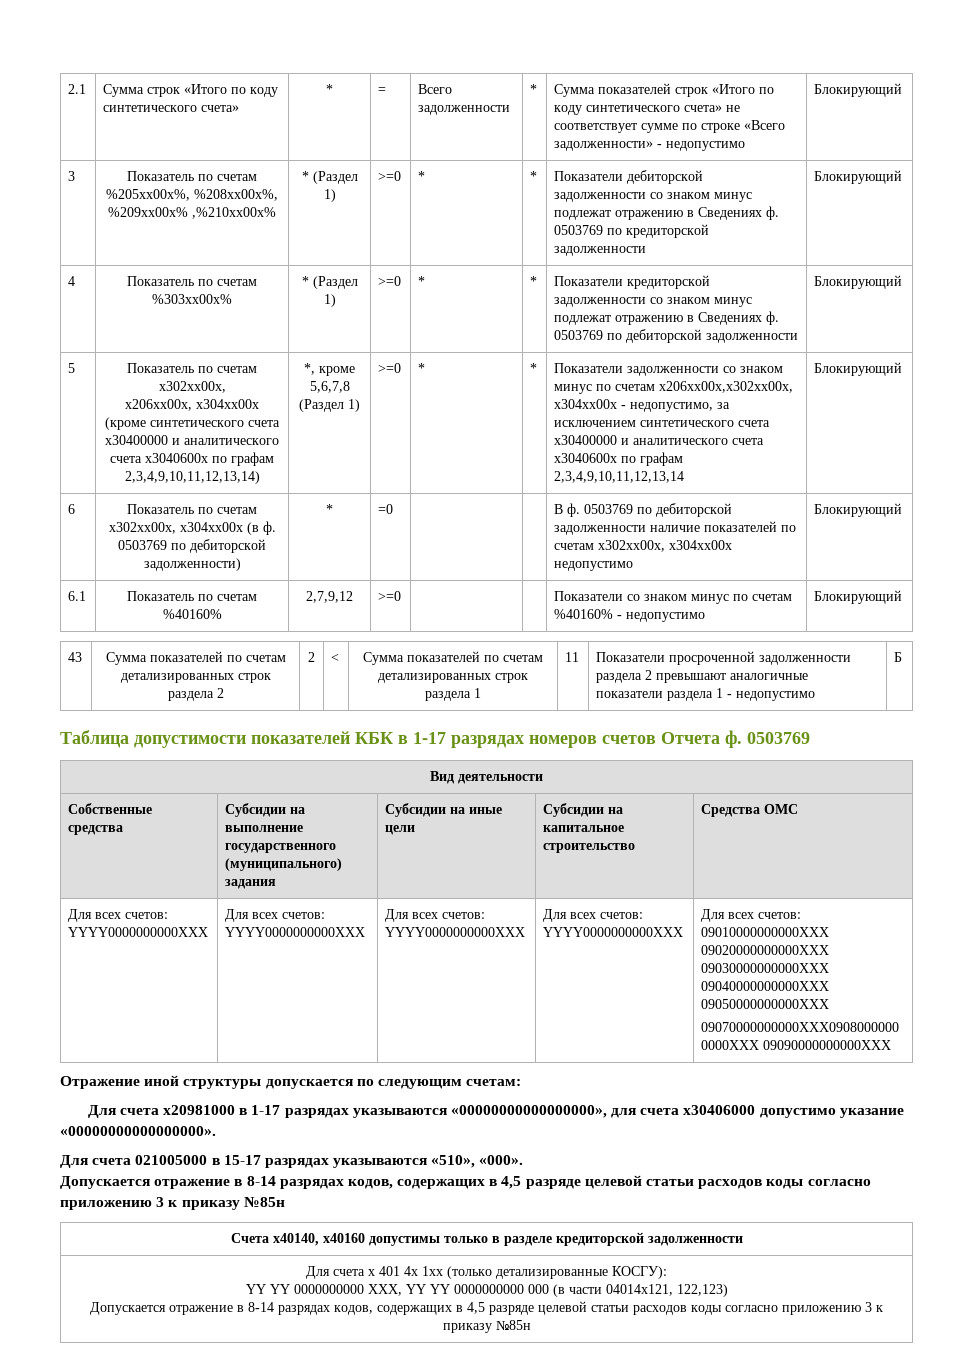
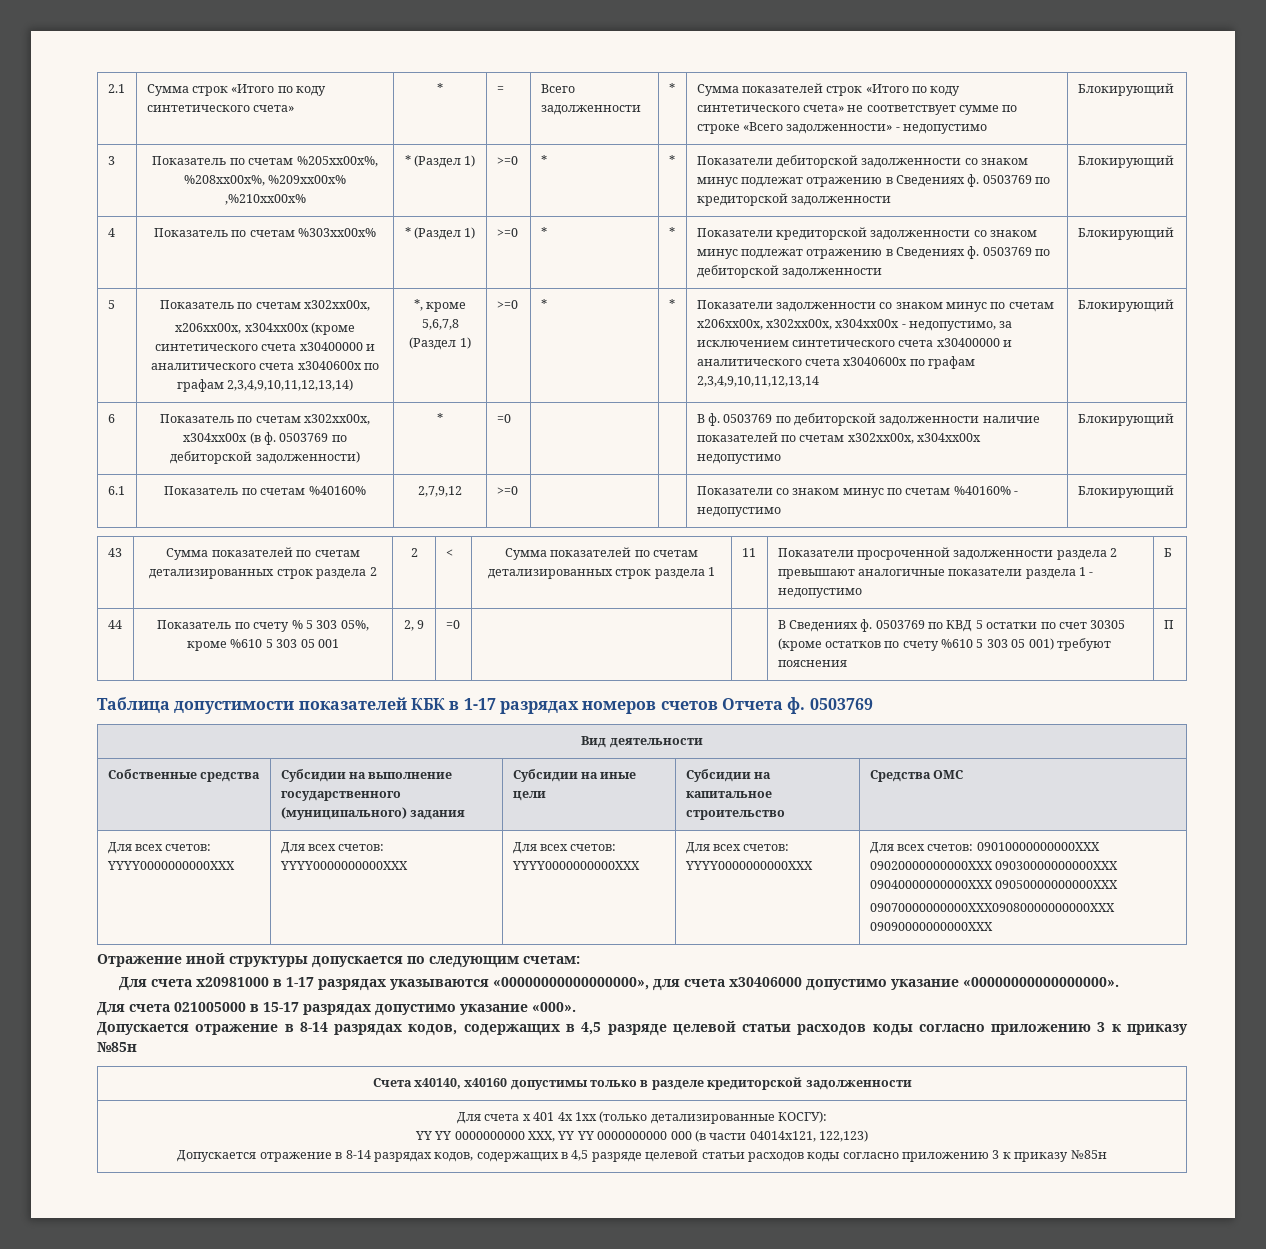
[659,381,794,393] х206хх00х,х302хх00х, -> [696,319,832,330] х206хх00х, х302хх00х,
(903, 657) none -> [107,620,122,629] [157,620,369,632] [187,639,339,651] [403,620,425,631] [445,620,460,629] [777,619,1126,632] [777,638,1111,651] [777,660,847,667] [1163,620,1174,629] // 44 | Показатель по счету % 5 303 05%, кроме %610 5 303 05 001 | 2, 9 | =0 | | | В Сведениях ф. 0503769 по КВД 5 остатки по счет 30305 (кроме остатков по счету %610 5 303 05 001) требуют пояснения | П
[333,1155,476,1168] указываются «510», -> [375,1004,528,1016] допустимо указание

